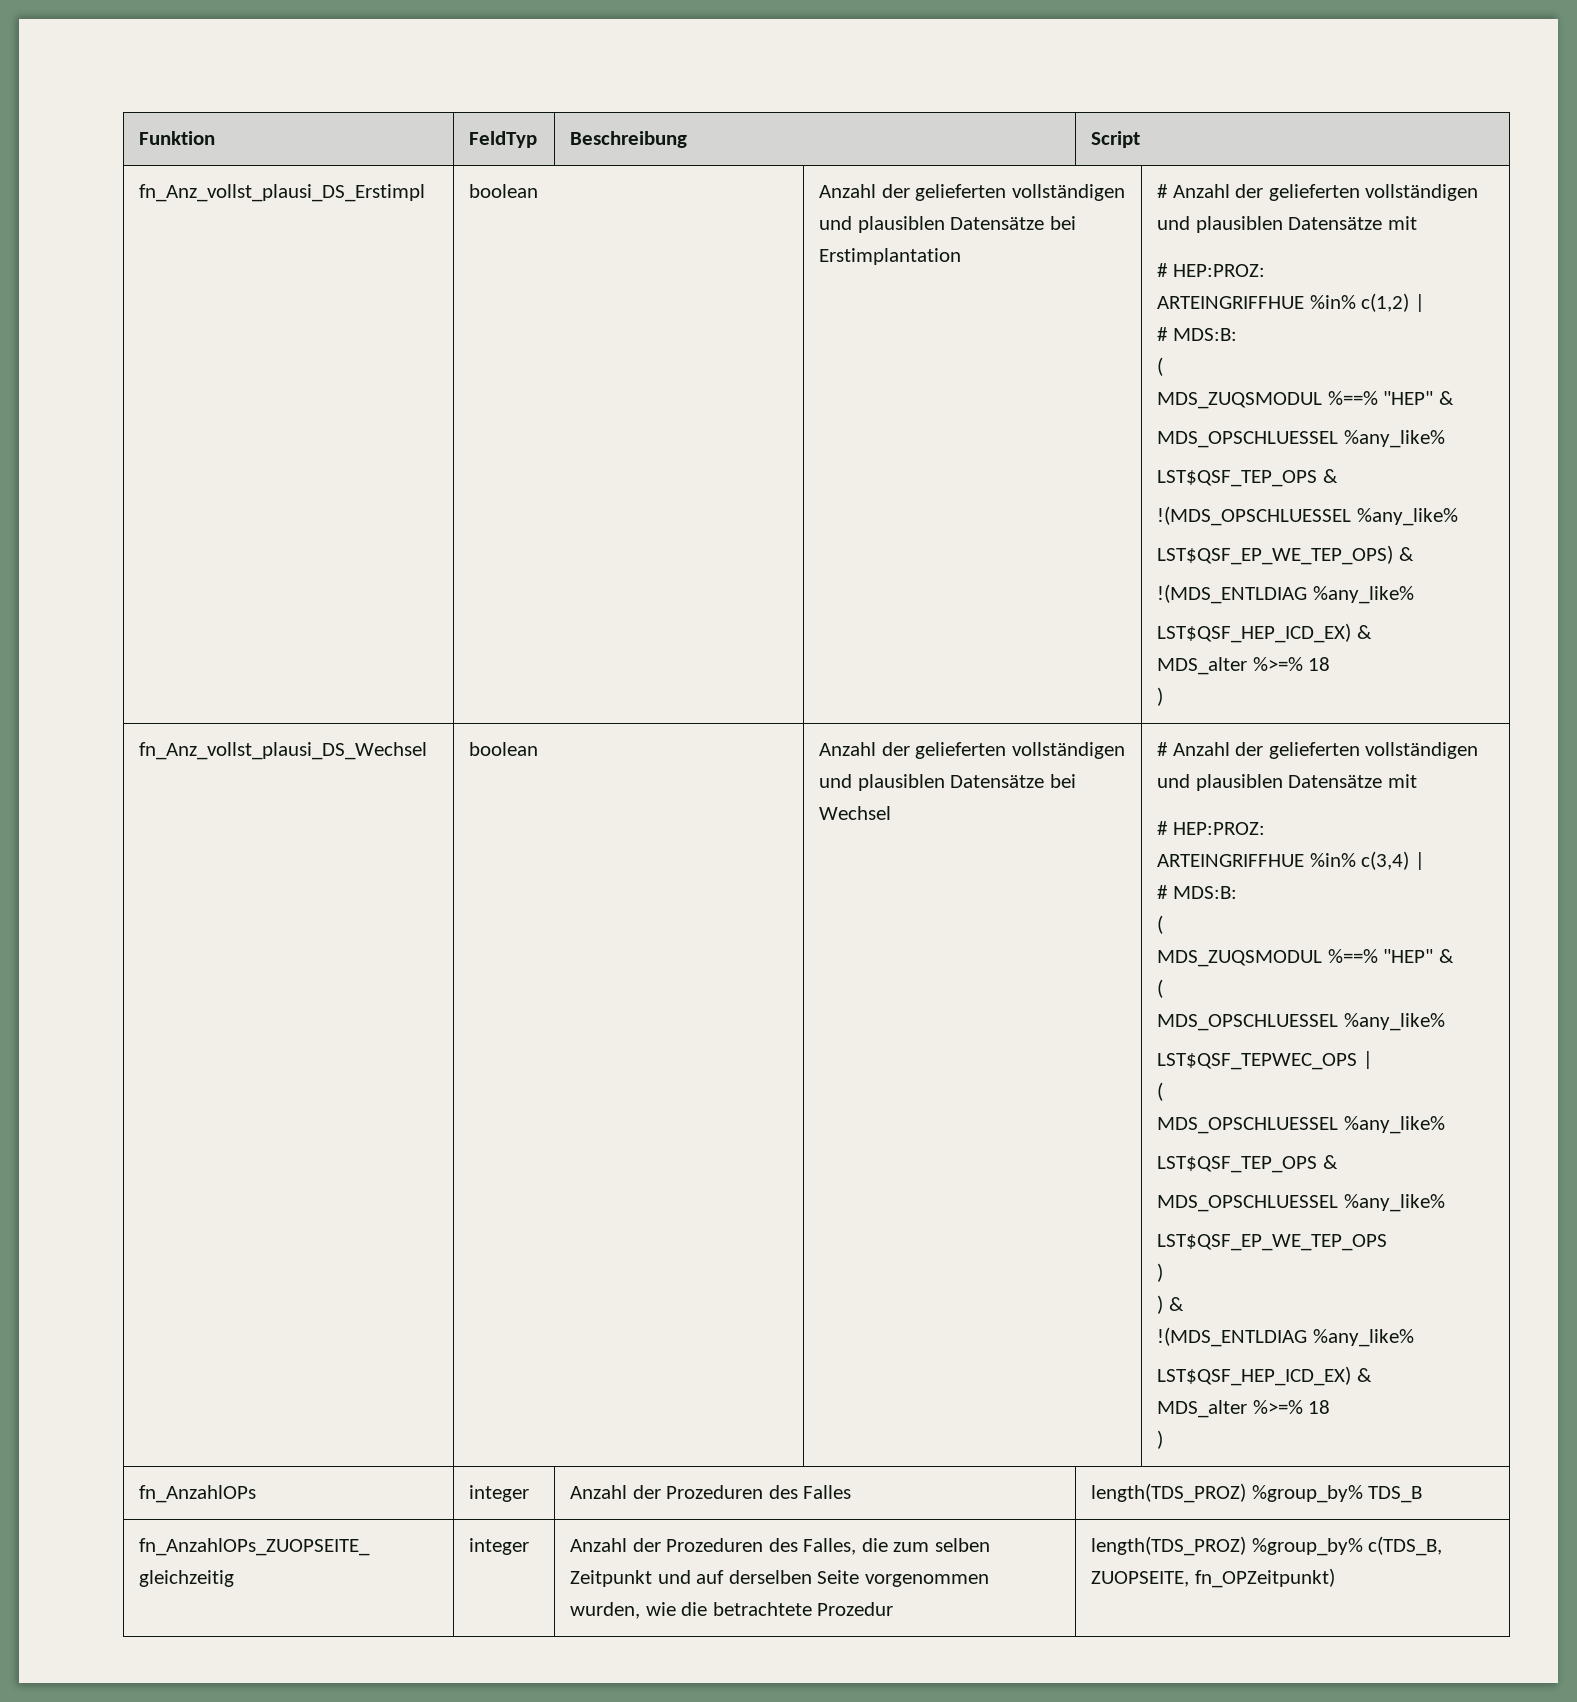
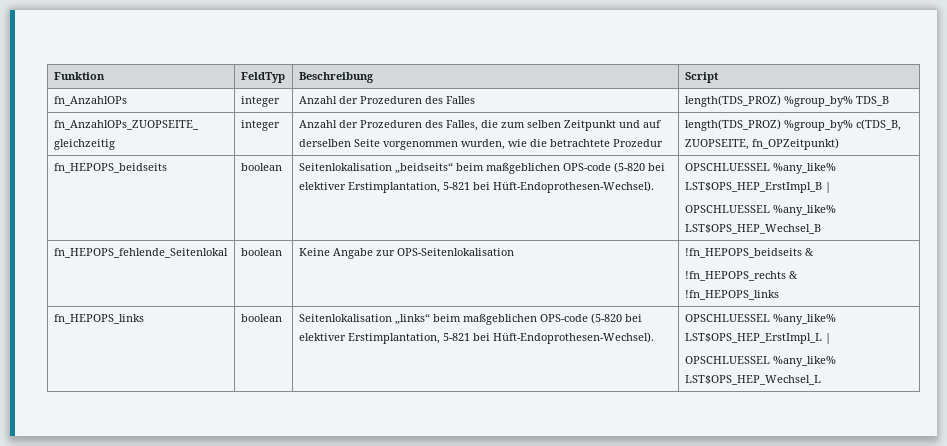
[139,184,426,202] [469,184,539,198] [819,184,1125,201] [819,216,1076,233] [819,248,962,265] [1157,184,1479,201] [1157,216,1417,233] [1157,263,1265,277] [1157,293,1425,312] [1157,327,1237,341] [1157,357,1164,376] [1157,391,1454,409] [1157,430,1445,448] [1157,469,1338,487] [1157,506,1458,526] [1157,545,1414,565] [1157,584,1414,604] [1157,623,1372,643] [1157,657,1331,675] [1157,687,1164,706] [139,742,428,760] [469,742,539,756] [819,742,1125,759] [819,774,1076,791] [819,806,892,820] [1157,742,1479,759] [1157,774,1417,791] [1157,821,1265,835] [1157,851,1425,870] [1157,885,1237,899] [1157,915,1164,934] [1157,949,1454,967] [1157,979,1164,998] [1157,1013,1445,1031] [1157,1051,1373,1070] [1157,1082,1164,1101] [1157,1116,1445,1134] [1157,1155,1338,1173] [1157,1194,1445,1212] [1157,1234,1388,1251] [1157,1263,1164,1282] [1157,1295,1184,1314] [1157,1327,1414,1347] [1157,1366,1372,1386] [1157,1400,1331,1418] [1157,1430,1164,1449] // fn_Anz_vollst_plausi_DS_Erstimpl | boolean | Anzahl der gelieferten vollständigen und plausiblen Datensätze bei Erstimplantation | # Anzahl der gelieferten vollständigen und plausiblen Datensätze mit // # HEP:PROZ: // ARTEINGRIFFHUE %in% c(1,2) | // # MDS:B: // ( // MDS_ZUQSMODUL %==% "HEP" & // MDS_OPSCHLUESSEL %any_like% // LST$QSF_TEP_OPS & // !(MDS_OPSCHLUESSEL %any_like% // LST$QSF_EP_WE_TEP_OPS) & // !(MDS_ENTLDIAG %any_like% // LST$QSF_HEP_ICD_EX) & // MDS_alter %>=% 18 // ) // fn_Anz_vollst_plausi_DS_Wechsel | boolean | Anzahl der gelieferten vollständigen und plausiblen Datensätze bei Wechsel | # Anzahl der gelieferten vollständigen und plausiblen Datensätze mit // # HEP:PROZ: // ARTEINGRIFFHUE %in% c(3,4) | // # MDS:B: // ( // MDS_ZUQSMODUL %==% "HEP" & // ( // MDS_OPSCHLUESSEL %any_like% // LST$QSF_TEPWEC_OPS | // ( // MDS_OPSCHLUESSEL %any_like% // LST$QSF_TEP_OPS & // MDS_OPSCHLUESSEL %any_like% // LST$QSF_EP_WE_TEP_OPS // ) // ) & // !(MDS_ENTLDIAG %any_like% // LST$QSF_HEP_ICD_EX) & // MDS_alter %>=% 18 // ) -> (719, 77) none
(1335, 1578) none -> [53,163,167,173] [240,163,282,171] [298,162,665,174] [298,181,654,193] [684,163,836,174] [684,182,831,193] [684,205,836,216] [684,224,821,234] [53,248,228,258] [240,248,282,256] [298,248,514,259] [684,248,814,258] [684,271,798,281] [684,290,779,300] [53,314,144,324] [240,314,282,322] [298,313,642,325] [298,332,654,344] [684,314,836,325] [684,333,831,344] [684,356,836,367] [684,375,821,385] // fn_HEPOPS_beidseits | boolean | Seitenlokalisation „beidseits“ beim maßgeblichen OPS-code (5-820 bei elektiver Erstimplantation, 5-821 bei Hüft-Endoprothesen-Wechsel). | OPSCHLUESSEL %any_like% LST$OPS_HEP_ErstImpl_B | // OPSCHLUESSEL %any_like% LST$OPS_HEP_Wechsel_B // fn_HEPOPS_fehlende_Seitenlokal | boolean | Keine Angabe zur OPS-Seitenlokalisation | !fn_HEPOPS_beidseits & // !fn_HEPOPS_rechts & // !fn_HEPOPS_links // fn_HEPOPS_links | boolean | Seitenlokalisation „links“ beim maßgeblichen OPS-code (5-820 bei elektiver Erstimplantation, 5-821 bei Hüft-Endoprothesen-Wechsel). | OPSCHLUESSEL %any_like% LST$OPS_HEP_ErstImpl_L | // OPSCHLUESSEL %any_like% LST$OPS_HEP_Wechsel_L

